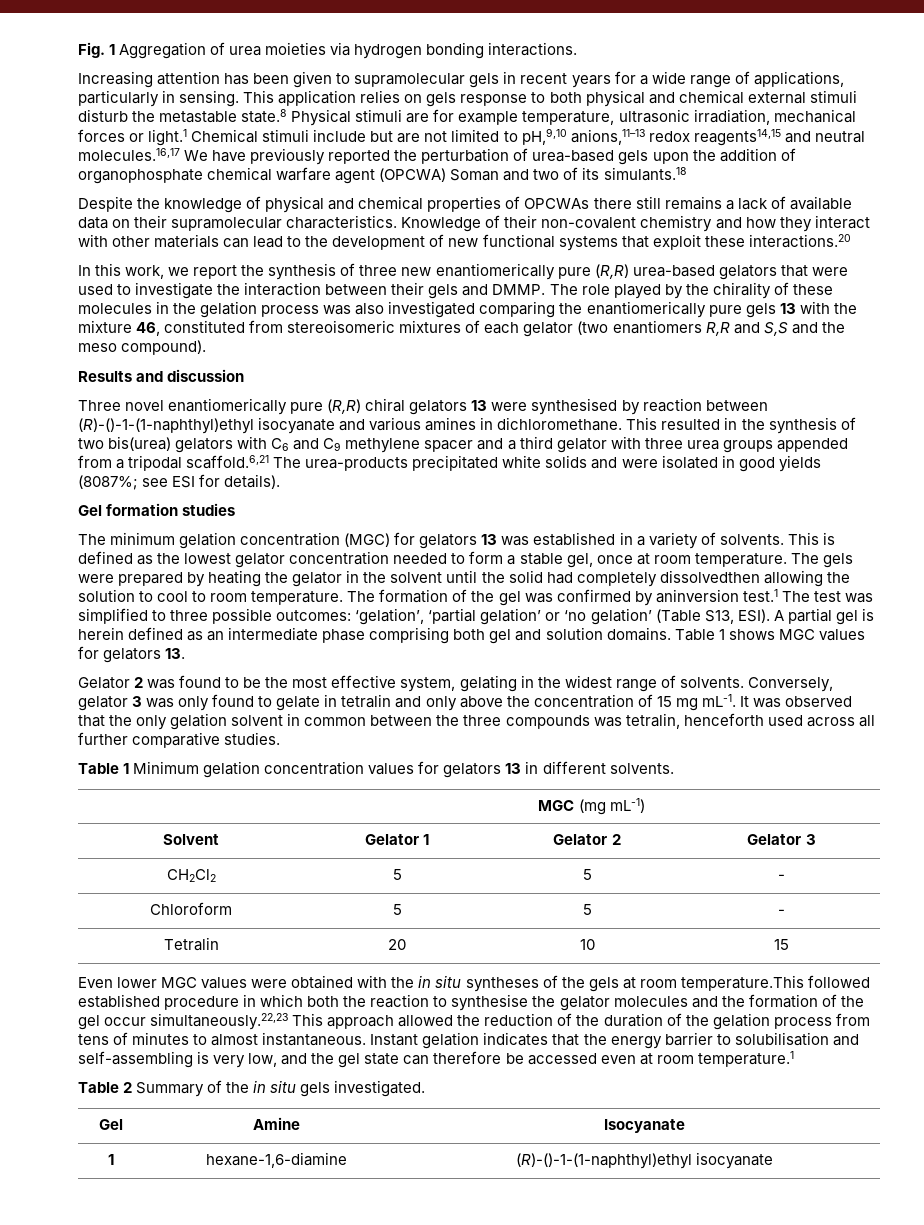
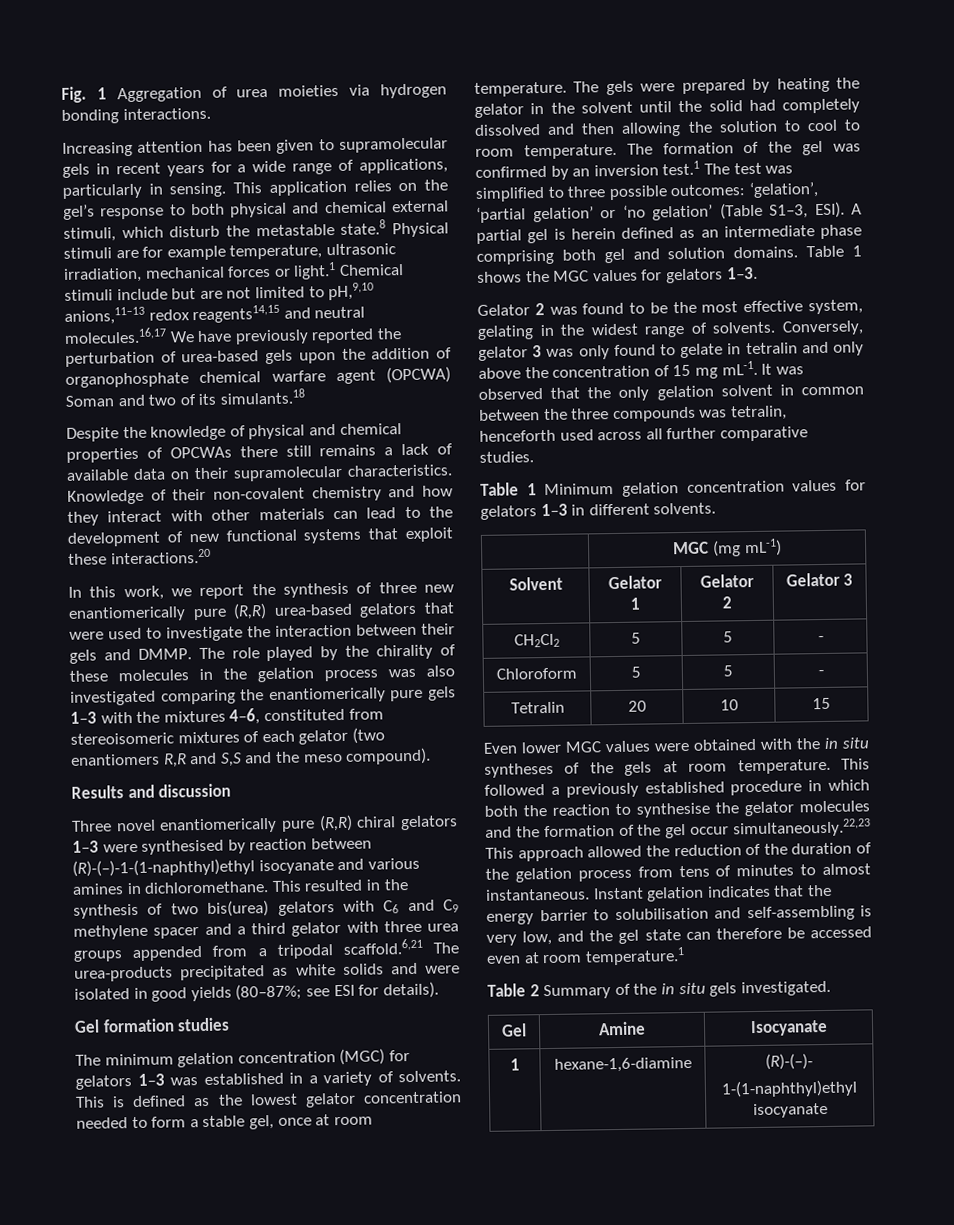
[426,92,457,107] gels -> [424,179,449,191] [63,204,95,220] the gel’s
[809,90,857,103] stimuli -> [63,226,164,242] stimuli, which
[779,301,857,314] [78,320,161,336] 13 with the mixture 46, -> [70,708,261,725] 1–3 with the mixtures 4–6,
[471,400,488,411] 13 -> [72,840,99,853] 1–3
[78,418,254,434] (R)-()-1-(1-naphthyl)ethyl -> [72,858,255,877] (R)-(–)-1-(1-naphthyl)ethyl
(499, 463) none -> [272,967,289,977] as
[78,475,138,490] (8087%; -> [235,983,303,1001] (80–87%;
[481,534,498,545] 13 -> [137,1073,165,1086] 1–3
[659,570,760,583] dissolvedthen -> [474,122,616,136] dissolved and then
[655,589,739,603] aninversion -> [572,164,659,177] an inversion
[704,610,734,624] S13, -> [769,204,808,219] S1–3,
(775, 634) none -> [525,270,550,283] the
[165,648,186,659] 13. -> [726,266,758,280] 1–3.
[505,763,522,774] 13 -> [540,503,568,517] 1–3
[680,975,870,991] temperature.This followed -> [737,758,870,775] [484,782,639,798] temperature. This followed a previously
[515,1153,692,1169] (R)-()-1-(1-naphthyl)ethyl -> [765,1053,813,1070] [721,1079,858,1098] (R)-(–)- // 1-(1-naphthyl)ethyl

